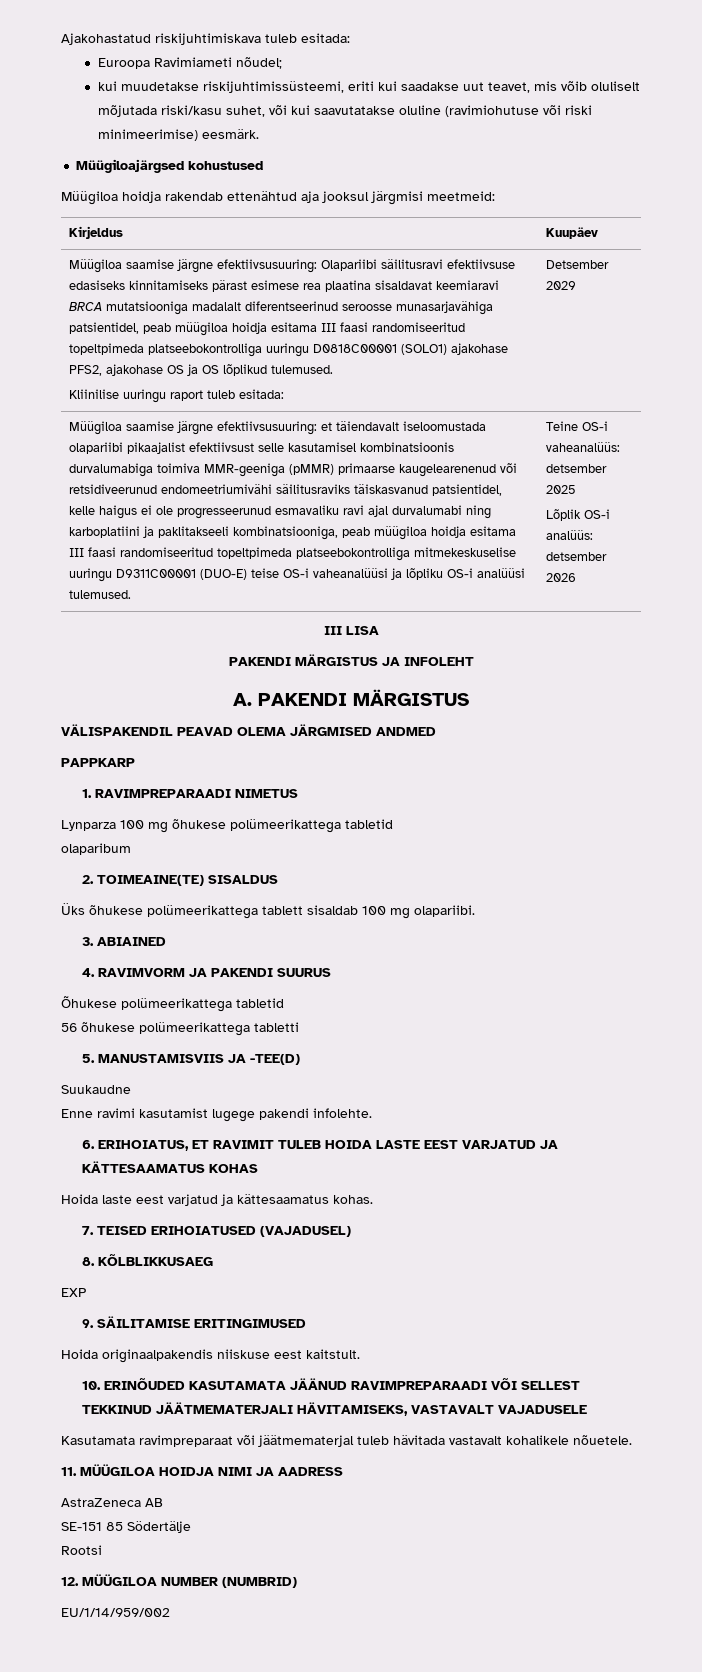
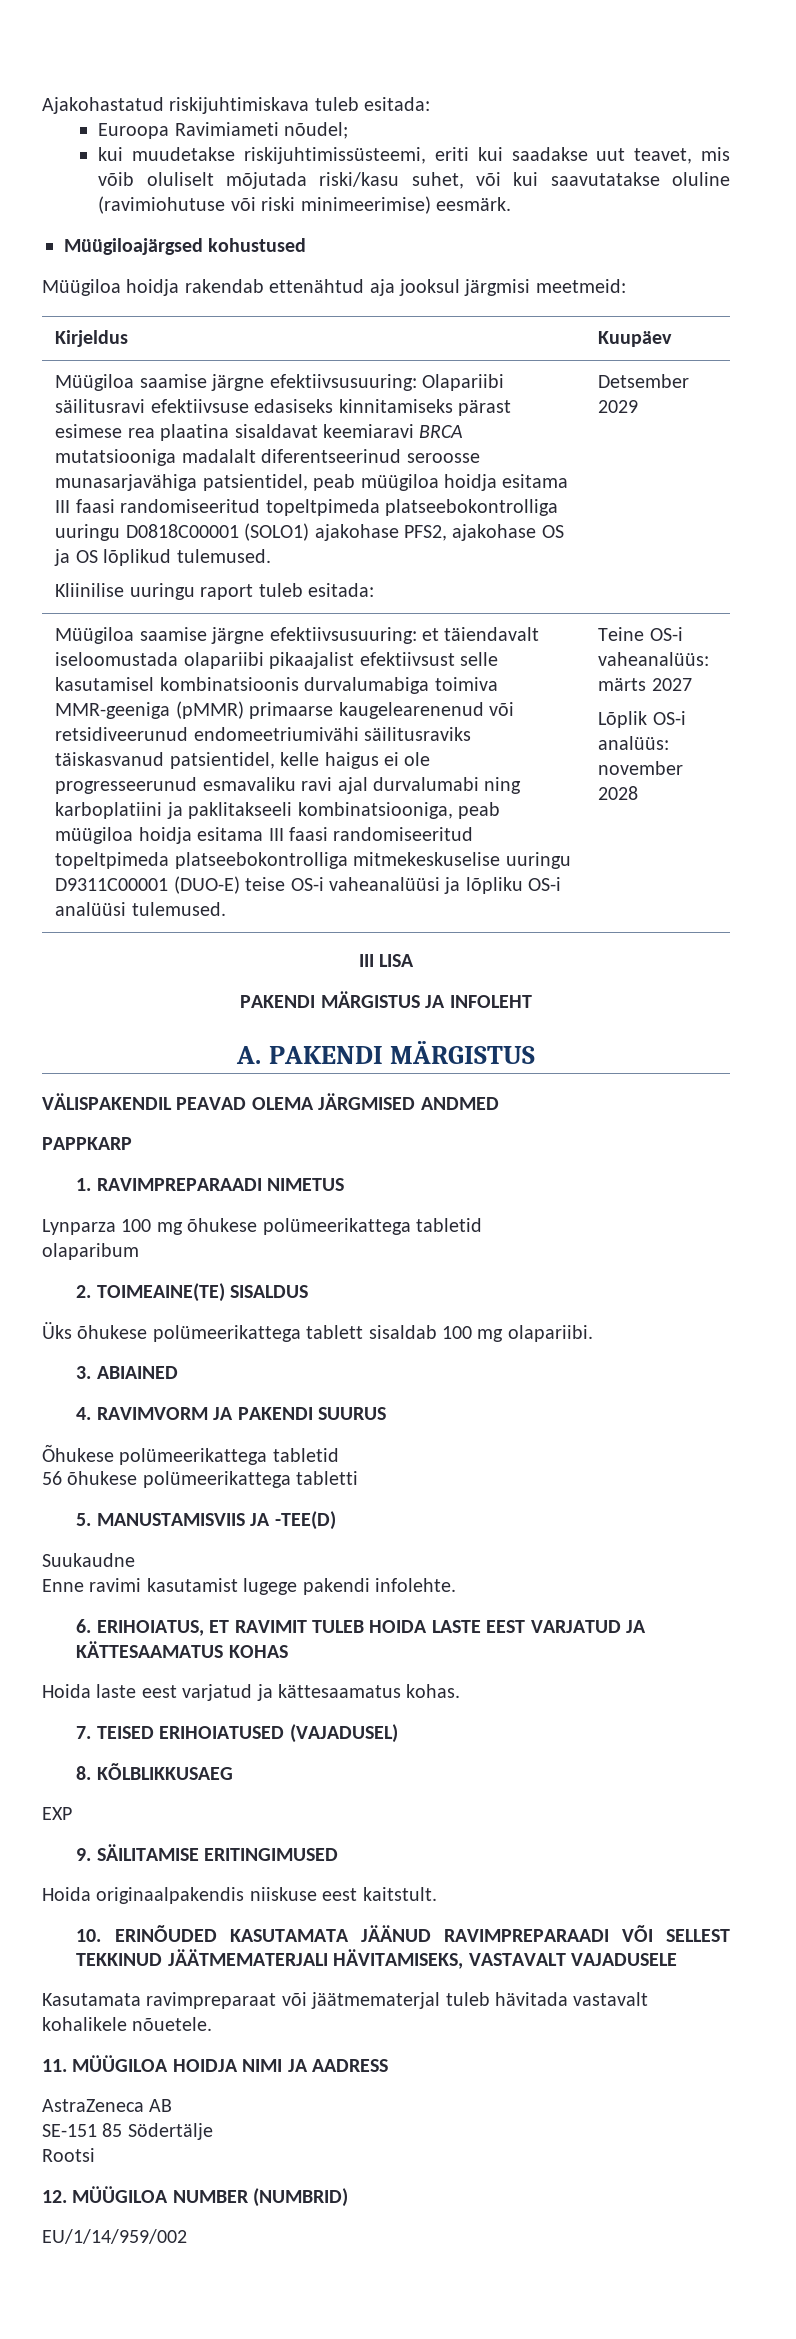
[546,464,608,473] [546,485,577,494] detsember 2025 -> [598,678,692,691] märts 2027
[546,552,608,561] [546,573,577,582] detsember 2026 -> [598,761,684,775] [598,786,639,800] november 2028

